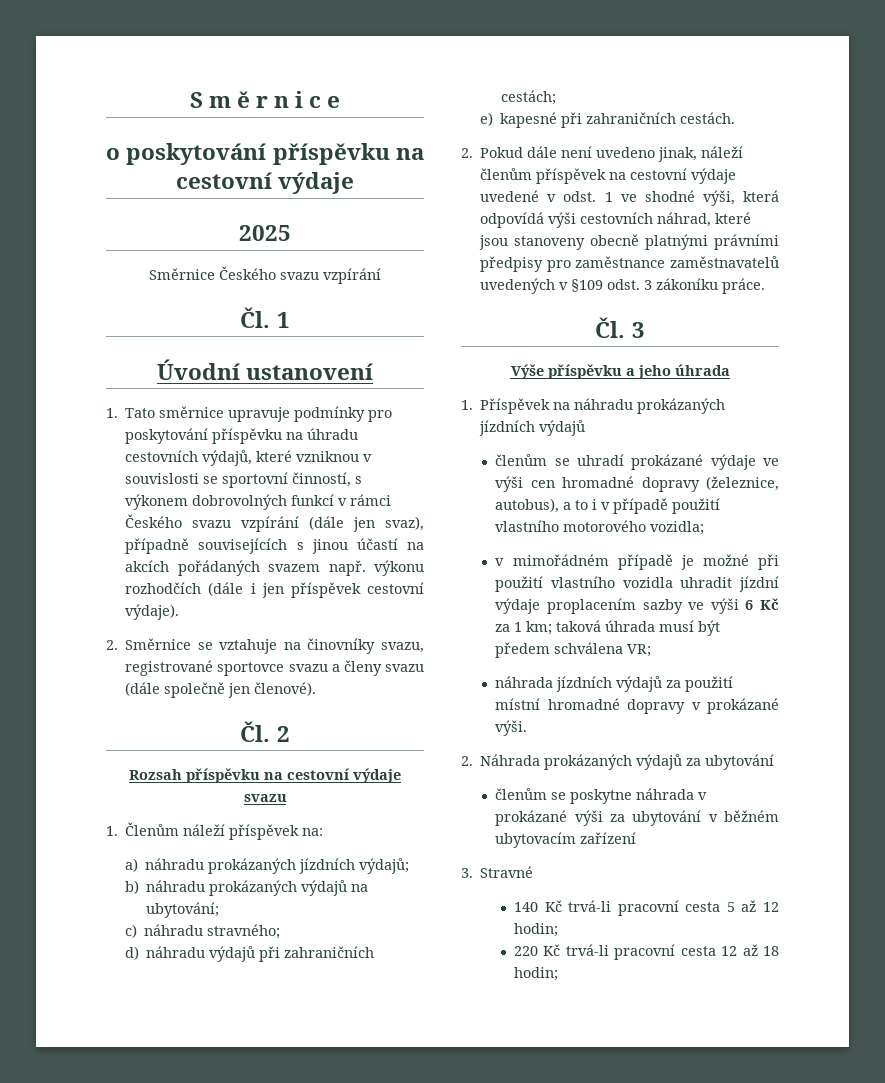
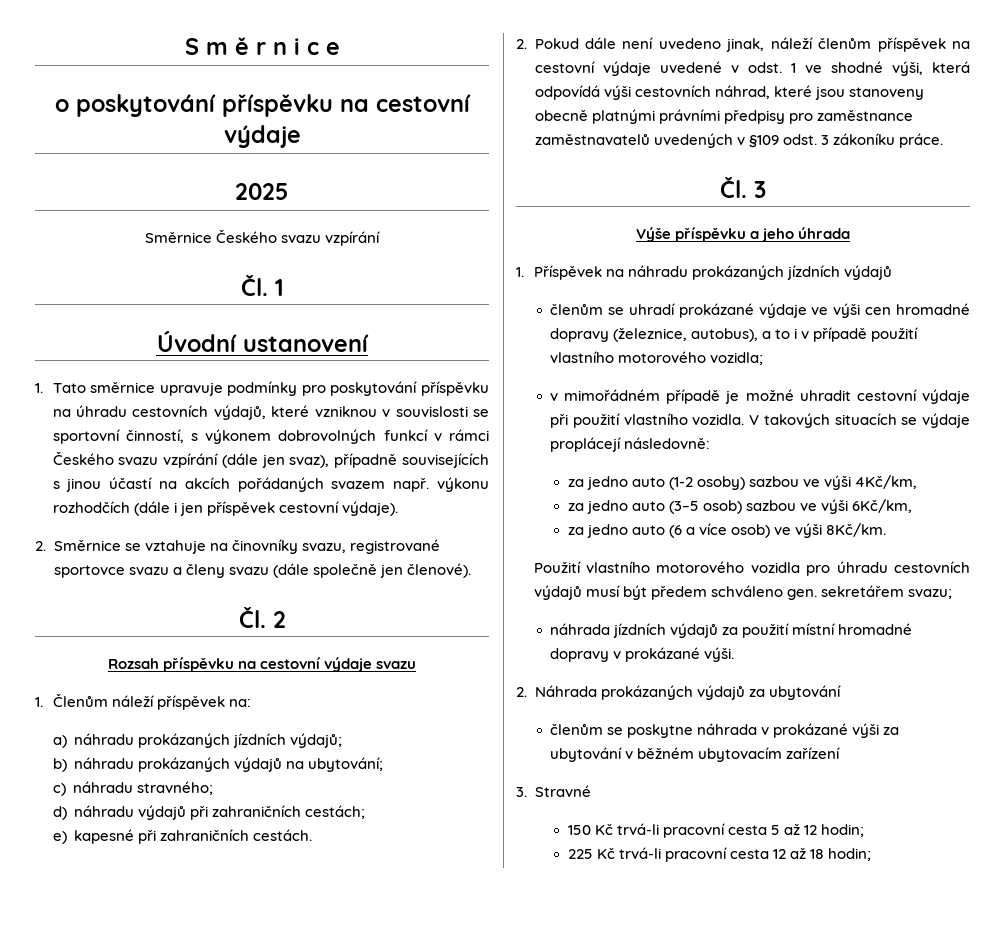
[758,554,779,570] [495,576,779,592] [495,598,779,614] [495,620,721,636] [495,642,652,658] při použití vlastního vozidla uhradit jízdní výdaje proplacením sazby ve výši 6 Kč za 1 km; taková úhrada musí být předem schválena VR; -> [799,389,970,404] [550,413,970,428] [550,437,711,452] [567,475,918,490] [567,499,913,514] [567,523,887,538] [533,561,970,576] [533,585,952,600] uhradit cestovní výdaje při použití vlastního vozidla. V takových situacích se výdaje proplácejí následovně: // za jedno auto (1-2 osoby) sazbou ve výši 4Kč/km, // za jedno auto (3–5 osob) sazbou ve výši 6Kč/km, // za jedno auto (6 a více osob) ve výši 8Kč/km. // Použití vlastního motorového vozidla pro úhradu cestovních výdajů musí být předem schváleno gen. sekretářem svazu;
[513,902,538,912] 140 -> [567,825,591,835] 150
[513,946,538,956] 220 -> [567,849,593,859] 225

